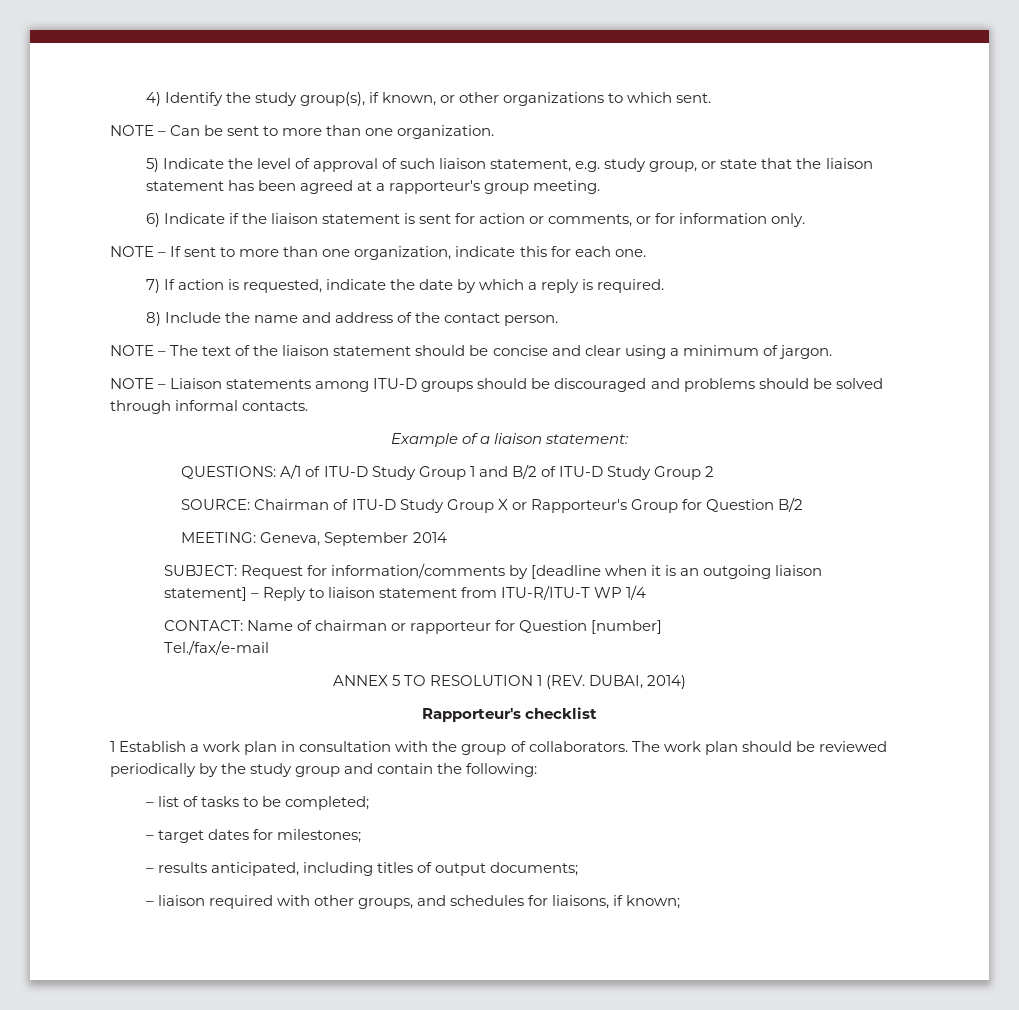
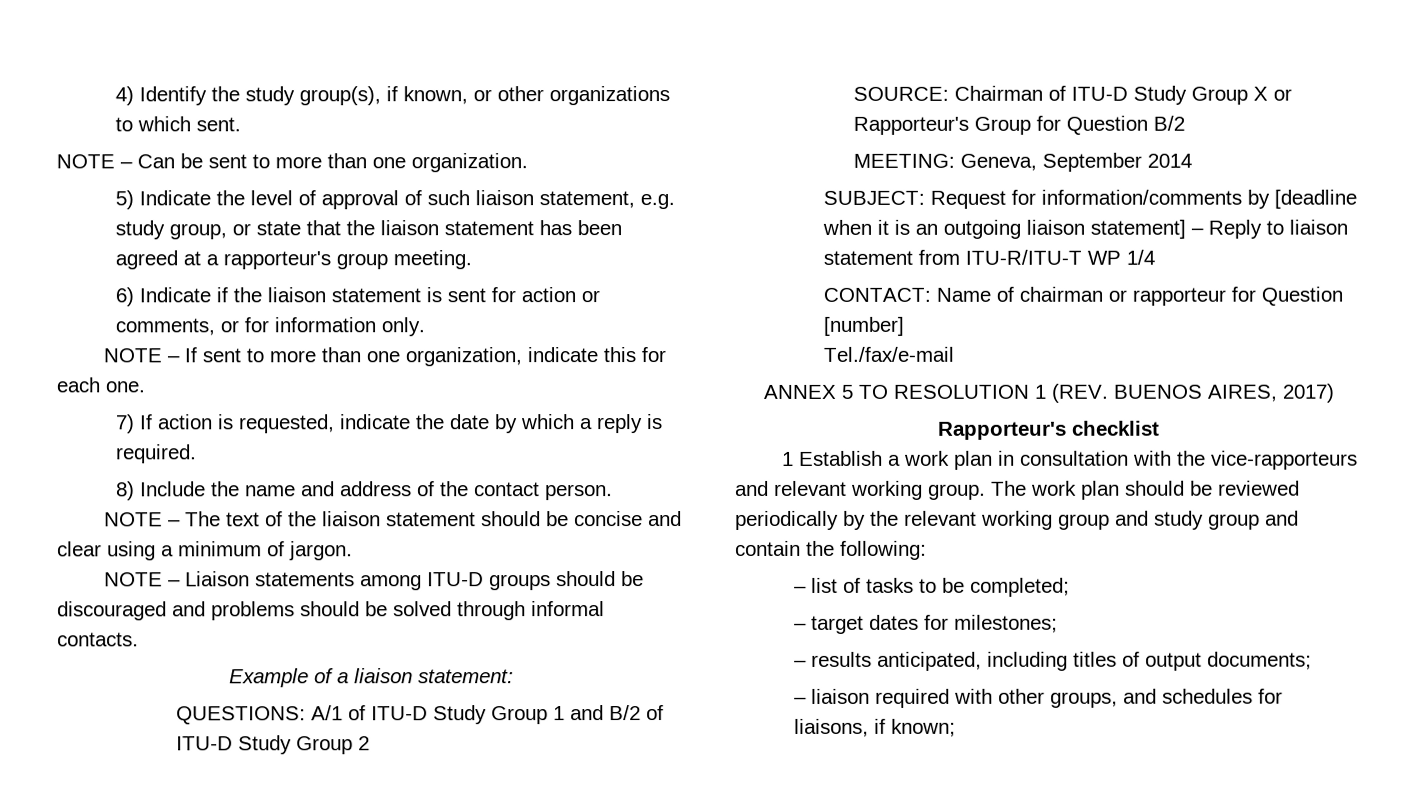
[589,675,687,689] DUBAI, 2014) -> [1112,383,1335,403] BUENOS AIRES, 2017)
[461,741,628,755] group of collaborators. -> [1210,450,1358,470] [735,480,986,500] vice-rapporteurs and relevant working group.
(247, 768) none -> [904,510,1149,530] relevant working group and

